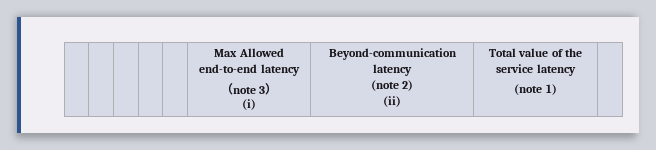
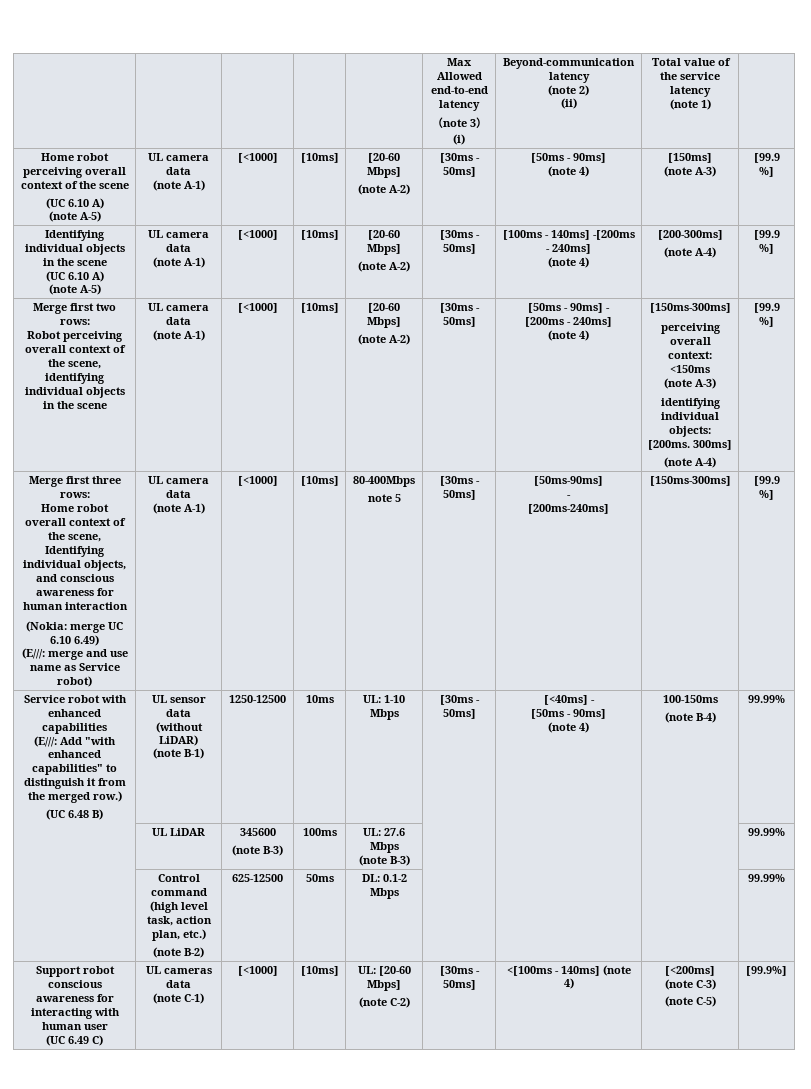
(557, 89) none -> [41,153,109,161] [22,167,126,178] [20,181,129,189] [45,198,104,209] [48,211,101,222] [148,153,209,161] [166,167,191,175] [152,180,205,191] [237,153,278,163] [300,153,339,163] [368,153,400,163] [367,167,401,178] [358,184,410,195] [439,153,480,163] [442,167,476,177] [531,153,606,163] [548,166,589,177] [668,153,712,163] [664,166,716,177] [753,153,780,163] [759,167,774,177] [45,230,105,241] [24,244,125,255] [42,258,107,266] [45,271,104,282] [48,284,101,295] [148,230,209,238] [166,244,191,252] [152,257,205,268] [237,230,278,240] [300,230,339,240] [368,230,400,240] [367,244,401,255] [358,261,410,272] [439,230,480,240] [442,244,476,254] [502,230,635,240] [546,244,591,254] [548,257,589,268] [657,230,723,240] [664,247,716,258] [753,230,780,240] [759,244,774,254] [33,303,116,314] [59,319,90,325] [26,331,123,342] [24,345,126,353] [48,359,101,369] [45,373,105,384] [24,387,125,398] [42,401,107,409] [148,303,209,311] [166,317,191,325] [152,330,205,341] [237,303,278,313] [300,303,339,313] [368,303,400,313] [367,317,401,328] [358,334,410,345] [439,303,480,313] [442,317,476,327] [528,303,610,313] [525,317,612,327] [548,330,589,341] [649,303,731,313] [660,323,721,334] [669,337,711,345] [668,351,712,359] [670,365,710,373] [664,378,716,389] [660,398,721,409] [661,412,719,420] [669,426,711,437] [648,440,732,450] [664,457,716,468] [753,303,780,313] [759,317,774,327] [28,476,121,487] [59,492,90,498] [41,504,109,512] [24,518,126,526] [48,532,101,542] [45,546,105,557] [22,560,126,571] [35,574,114,582] [35,588,114,596] [22,602,128,610] [25,621,123,633] [50,635,99,646] [21,648,128,660] [29,663,120,671] [57,676,92,687] [148,476,209,484] [166,490,191,498] [152,503,205,514] [237,476,278,486] [300,476,339,486] [353,476,415,487] [367,494,401,502] [439,476,480,486] [442,490,476,500] [534,476,603,486] [567,495,571,498] [528,504,609,514] [649,476,731,486] [753,476,780,486] [759,490,774,500] [23,695,127,703] [48,709,101,717] [42,723,107,734] [34,736,116,747] [48,750,101,758] [31,764,117,775] [23,778,126,789] [27,791,122,803] [46,809,103,820] [151,695,206,703] [166,709,191,717] [155,722,203,733] [159,735,198,746] [153,748,204,759] [229,695,286,703] [305,695,334,703] [363,695,405,703] [369,709,399,720] [439,695,480,705] [442,709,476,719] [543,695,595,705] [531,709,606,719] [548,722,589,733] [662,695,718,703] [664,712,716,723] [748,695,785,703] [152,828,205,836] [239,828,276,836] [232,845,283,856] [302,828,337,836] [363,828,405,836] [369,842,399,853] [358,855,410,866] [748,828,785,836] [157,874,200,882] [150,888,207,896] [149,901,208,913] [146,916,212,926] [151,929,206,941] [153,947,204,958] [232,874,283,882] [305,874,334,882] [361,874,407,882] [369,888,399,899] [748,874,785,882] [35,966,115,977] [47,980,102,988] [35,994,114,1002] [30,1008,120,1019] [41,1022,108,1030] [46,1035,103,1046] [145,966,212,974] [166,980,191,988] [153,993,204,1004] [237,966,278,976] [300,966,339,976] [357,966,411,976] [367,980,401,991] [358,997,410,1008] [439,966,480,976] [442,980,476,990] [506,965,631,976] [563,978,574,989] [665,966,715,976] [664,979,716,990] [664,996,716,1007] [746,966,787,976] // Home robot perceiving overall context of the scene // (UC 6.10 A) // (note A-5) | UL camera data // (note A-1) | [<1000] | [10ms] | [20-60 Mbps] // (note A-2) | [30ms - 50ms] | [50ms - 90ms] // (note 4) | [150ms] // (note A-3) | [99.9 %] // Identifying individual objects in the scene // (UC 6.10 A) // (note A-5) | UL camera data // (note A-1) | [<1000] | [10ms] | [20-60 Mbps] // (note A-2) | [30ms - 50ms] | [100ms - 140ms] -[200ms - 240ms] // (note 4) | [200-300ms] // (note A-4) | [99.9 %] // Merge first two rows: // Robot perceiving overall context of the scene, identifying individual objects in the scene | UL camera data // (note A-1) | [<1000] | [10ms] | [20-60 Mbps] // (note A-2) | [30ms - 50ms] | [50ms - 90ms] - // [200ms - 240ms] // (note 4) | [150ms-300ms] // perceiving overall context: <150ms // (note A-3) // identifying individual objects: [200ms. 300ms] // (note A-4) | [99.9 %] // Merge first three rows: // Home robot overall context of the scene, Identifying individual objects, and conscious awareness for human interaction // (Nokia: merge UC 6.10 6.49) // (E///: merge and use name as Service robot) | UL camera data // (note A-1) | [<1000] | [10ms] | 80-400Mbps // note 5 | [30ms - 50ms] | [50ms-90ms] // - // [200ms-240ms] | [150ms-300ms] | [99.9 %] // Service robot with enhanced capabilities // (E///: Add "with enhanced capabilities" to distinguish it from the merged row.) // (UC 6.48 B) | UL sensor data (without LiDAR) // (note B-1) | 1250-12500 | 10ms | UL: 1-10 Mbps | [30ms - 50ms] | [<40ms] - // [50ms - 90ms] // (note 4) | 100-150ms // (note B-4) | 99.99% // | UL LiDAR | 345600 // (note B-3) | 100ms | UL: 27.6 Mbps // (note B-3) | | | | 99.99% // | Control command (high level task, action plan, etc.) // (note B-2) | 625-12500 | 50ms | DL: 0.1-2 Mbps | | | | 99.99% // Support robot conscious awareness for interacting with human user // (UC 6.49 C) | UL cameras data // (note C-1) | [<1000] | [10ms] | UL: [20-60 Mbps] // (note C-2) | [30ms - 50ms] | <[100ms - 140ms] (note 4) | [<200ms] // (note C-3) // (note C-5) | [99.9%]

